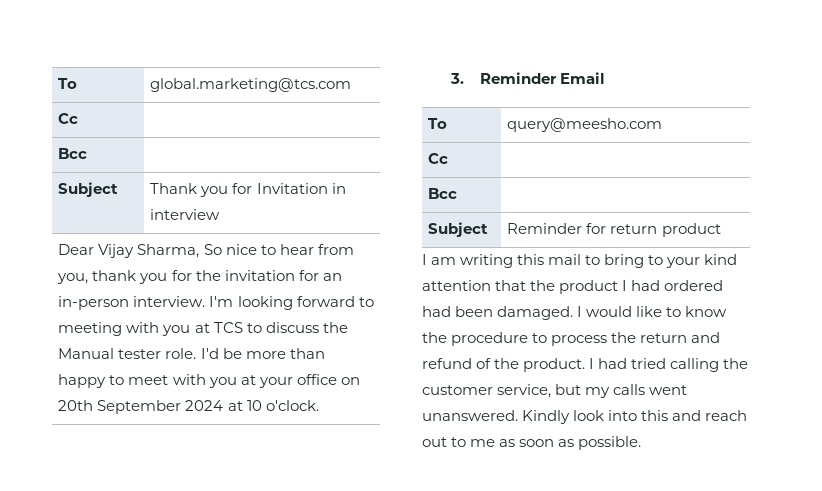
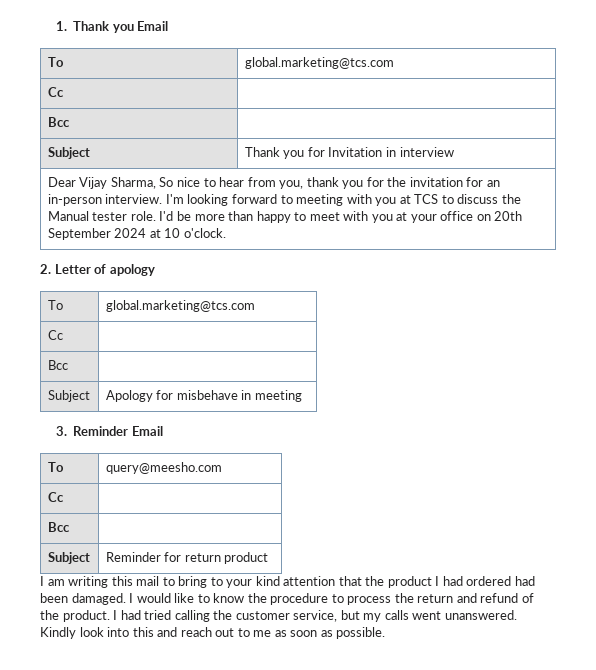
(58, 83) none -> [55,21,169,33] 1. Thank you Email //
(319, 405) none -> [40,264,155,276] [47,300,63,310] [105,300,255,312] [47,330,63,340] [47,360,68,370] [47,390,90,402] [105,390,302,402] // 2. Letter of apology // To | global.marketing@tcs.com // Cc | // Bcc | // Subject | Apology for misbehave in meeting

